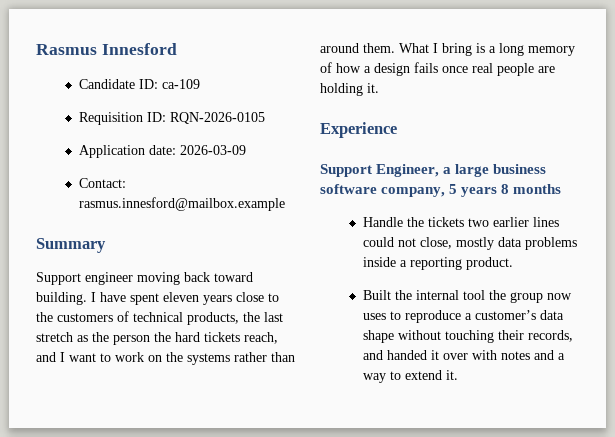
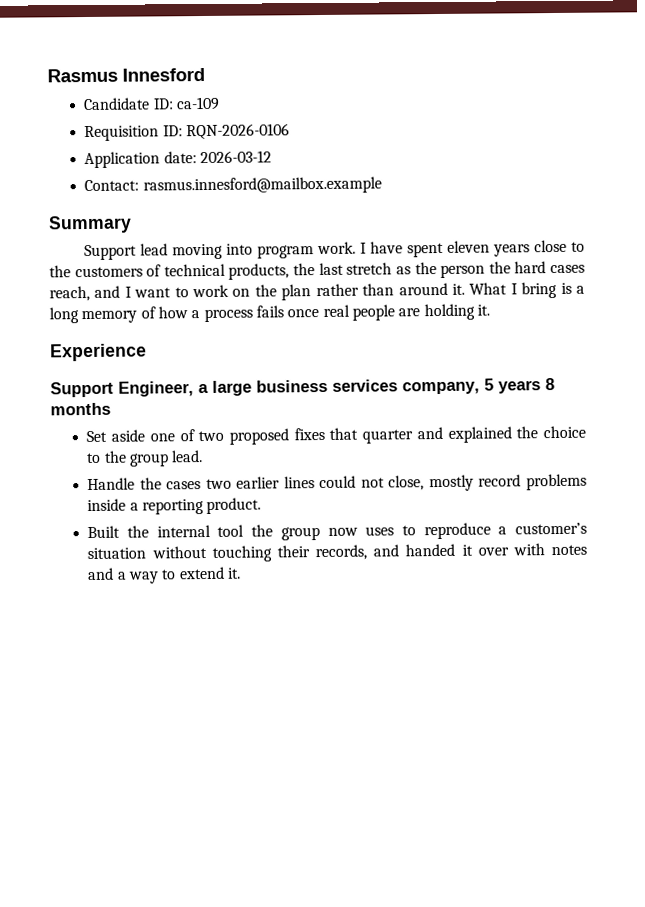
[170,112,266,124] RQN-2026-0105 -> [186,123,291,140] RQN-2026-0106
[180,145,247,155] 2026-03-09 -> [200,150,273,164] 2026-03-12
[85,272,253,285] [36,292,87,305] engineer moving back toward building. -> [139,241,356,260] lead moving into program work.
[204,332,240,342] tickets -> [550,264,586,274] cases
[187,353,230,365] systems -> [281,284,312,301] plan
[363,43,395,53] them. -> [451,283,465,295] it.
[374,63,410,76] design -> [203,308,253,323] process
[320,184,377,194] software -> [332,379,398,392] services
(562, 189) none -> [86,425,586,445] [86,450,204,467] // Set aside one of two proposed fixes that quarter and explained the choice to the group lead.
[428,217,465,227] tickets -> [166,481,202,490] cases
[498,237,523,247] data -> [478,474,522,487] record
[540,310,565,320] [363,330,395,343] data shape -> [87,547,147,560] situation

